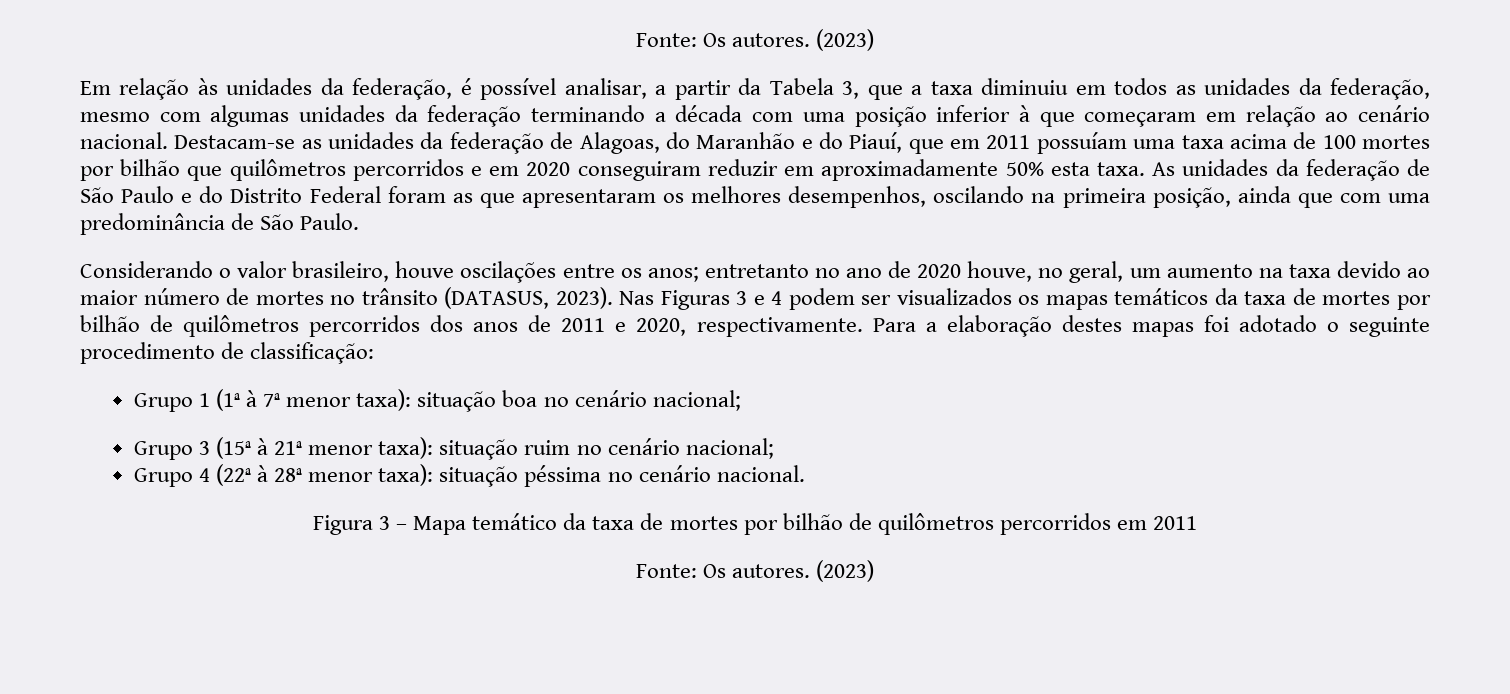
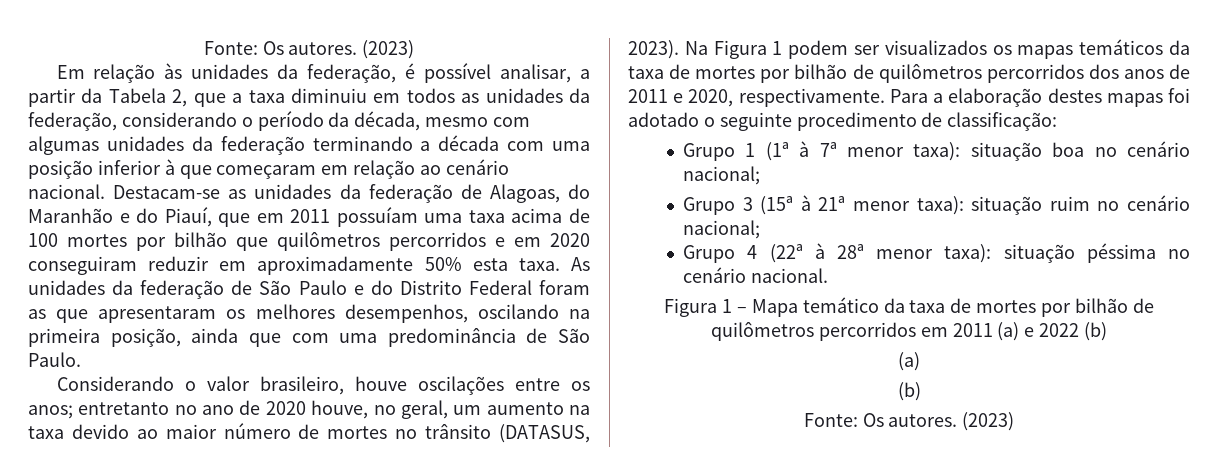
[842,81,860,99] 3, -> [172,89,188,107] 2,
(1431, 89) none -> [121,111,421,131] considerando o período da década,
[619,290,783,310] Nas Figuras 3 e 4 -> [684,40,783,59] Na Figura 1
[379,516,391,530] 3 -> [722,299,733,313] 1
(1198, 523) none -> [997,322,1108,341] [898,352,920,371] [897,382,921,401] (a) e 2022 (b) // (a) // (b)

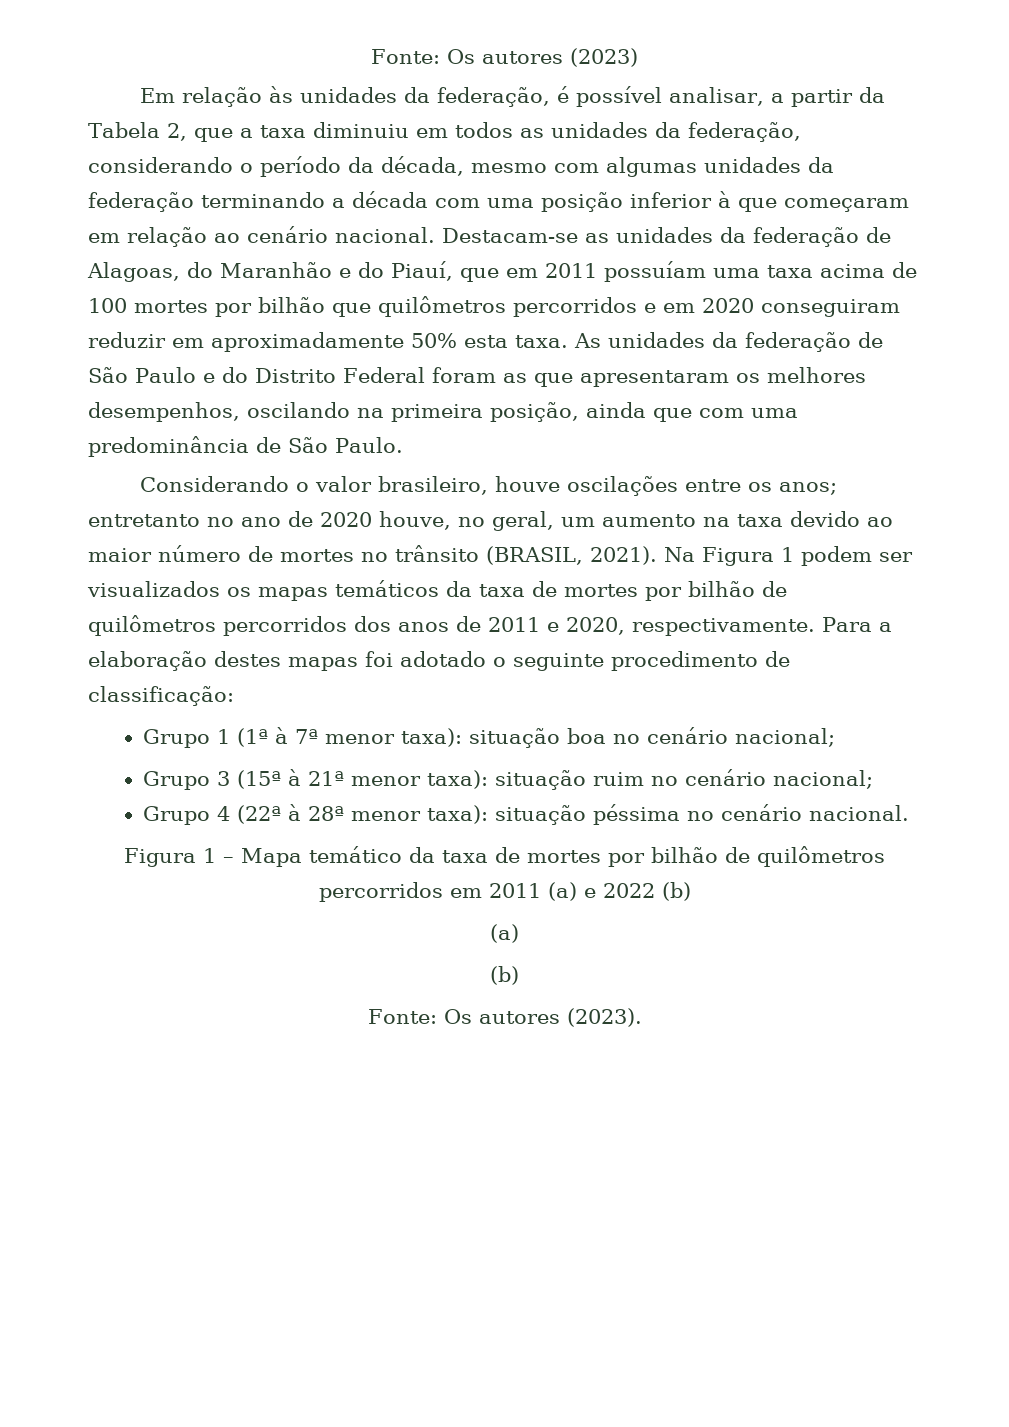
[203,41,358,55] Fonte: Os autores. -> [371,49,563,64] Fonte: Os autores
[499,424,591,443] [628,40,679,59] (DATASUS, 2023). -> [486,546,657,565] (BRASIL, 2021).
[888,412,1015,431] autores. (2023) -> [478,1008,642,1027] autores (2023).

